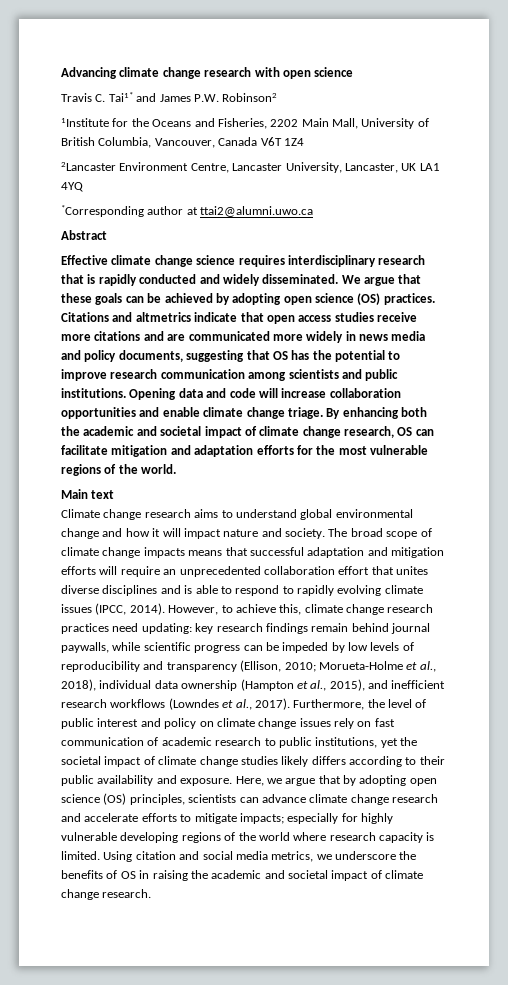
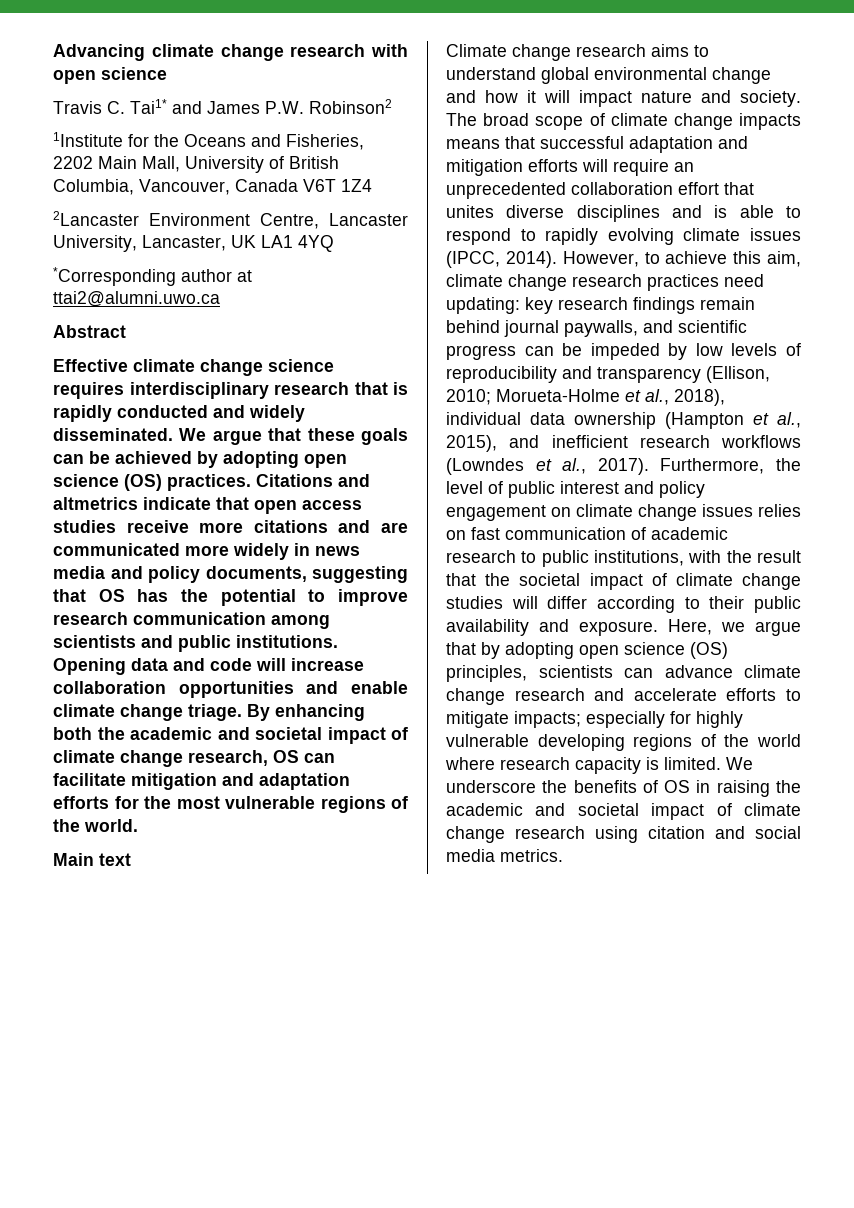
[279,604,302,615] this, -> [733,251,801,267] this aim,
[112,642,141,651] while -> [643,320,673,333] and
(197, 723) none -> [446,505,546,521] engagement
[334,718,354,729] rely -> [758,504,801,517] relies
[380,738,398,748] yet -> [688,550,801,563] [446,573,476,586] with the result that
[281,756,346,767] likely differs -> [511,596,588,609] will differ
[103,851,332,862] Using citation and social media metrics, we -> [726,757,753,770] We
[102,889,152,898] research. -> [515,826,801,843] [446,849,563,862] research using citation and social media metrics.

